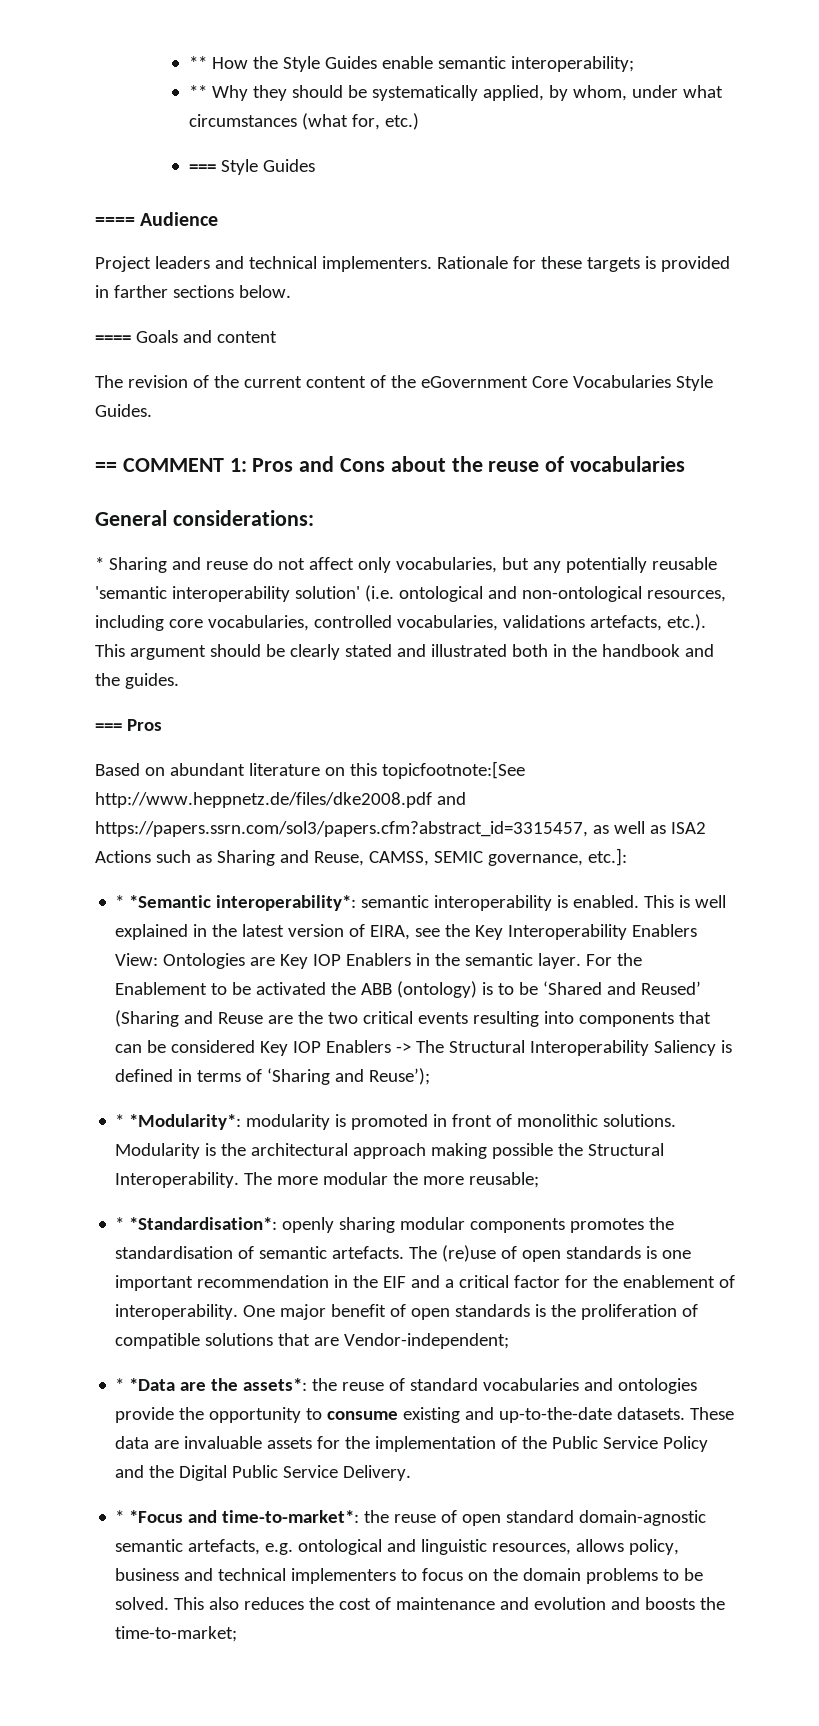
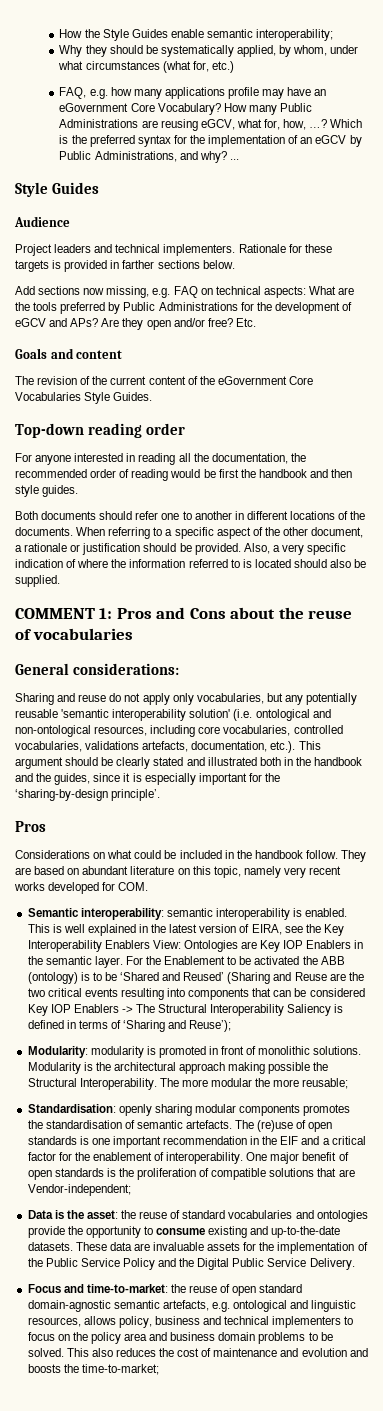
[188,56,207,69] ** -> (59, 33) none
[188,85,207,98] ** -> (334, 35) none
[188,164,216,172] === -> [59,87,327,99] [59,103,312,115] [59,119,363,131] [59,135,362,147] [59,151,239,163] FAQ, e.g. how many applications profile may have an eGovernment Core Vocabulary? How many Public Administrations are reusing eGCV, what for, how, …? Which is the preferred syntax for the implementation of an eGCV by Public Administrations, and why? ... //
[95,217,135,226] ==== -> (99, 188) none
[95,335,131,343] ==== -> [15,286,355,298] [15,302,352,314] [15,318,256,330] Add sections now missing, e.g. FAQ on technical aspects: What are the tools preferred by Public Administrations for the development of eGCV and APs? Are they open and/or free? Etc. //
[95,462,117,472] == -> [15,423,185,438] [15,453,306,465] [15,469,353,481] [15,485,79,497] [15,511,366,520] [15,527,364,539] [15,543,347,555] [15,559,367,568] [15,575,60,587] Top-down reading order // For anyone interested in reading all the documentation, the recommended order of reading would be first the handbook and then style guides. // Both documents should refer one to another in different locations of the documents. When referring to a specific aspect of the other document, a rationale or justification should be provided. Also, a very specific indication of where the information referred to is located should also be supplied. //
[95,557,104,570] * -> (179, 669) none
[308,557,354,570] affect -> [142,693,170,705] apply
(662, 623) none -> [191,741,268,752] documentation,
[124,673,179,689] [95,719,162,731] [95,763,140,776] guides. // === Pros // Based -> [54,773,280,785] [15,789,161,801] [15,821,46,832] [15,850,367,862] [15,866,65,875] guides, since it is especially important for the ‘sharing-by-design principle’. // Pros // Considerations on what could be included in the handbook follow. They are based
[381,761,525,779] [95,792,466,808] [95,821,706,837] [95,848,627,866] [115,895,357,911] topicfootnote:[See http://www.heppnetz.de/files/dke2008.pdf and https://papers.ssrn.com/sol3/papers.cfm?abstract_id=3315457, as well as ISA2 Actions such as Sharing and Reuse, CAMSS, SEMIC governance, etc.]: // * *Semantic interoperability*: -> [213,866,342,878] [14,882,149,894] [27,908,164,920] topic, namely very recent works developed for COM. // Semantic interoperability:
[115,1114,242,1130] * *Modularity*: -> [27,1046,88,1058] Modularity:
[115,1217,278,1230] * *Standardisation*: -> [27,1104,116,1113] Standardisation:
[115,1378,308,1391] * *Data are the assets*: -> [27,1210,118,1219] Data is the asset:
[115,1510,360,1523] * *Focus and time-to-market*: -> [27,1284,168,1293] Focus and time-to-market:
(519, 1574) none -> [90,1332,216,1344] policy area and business

